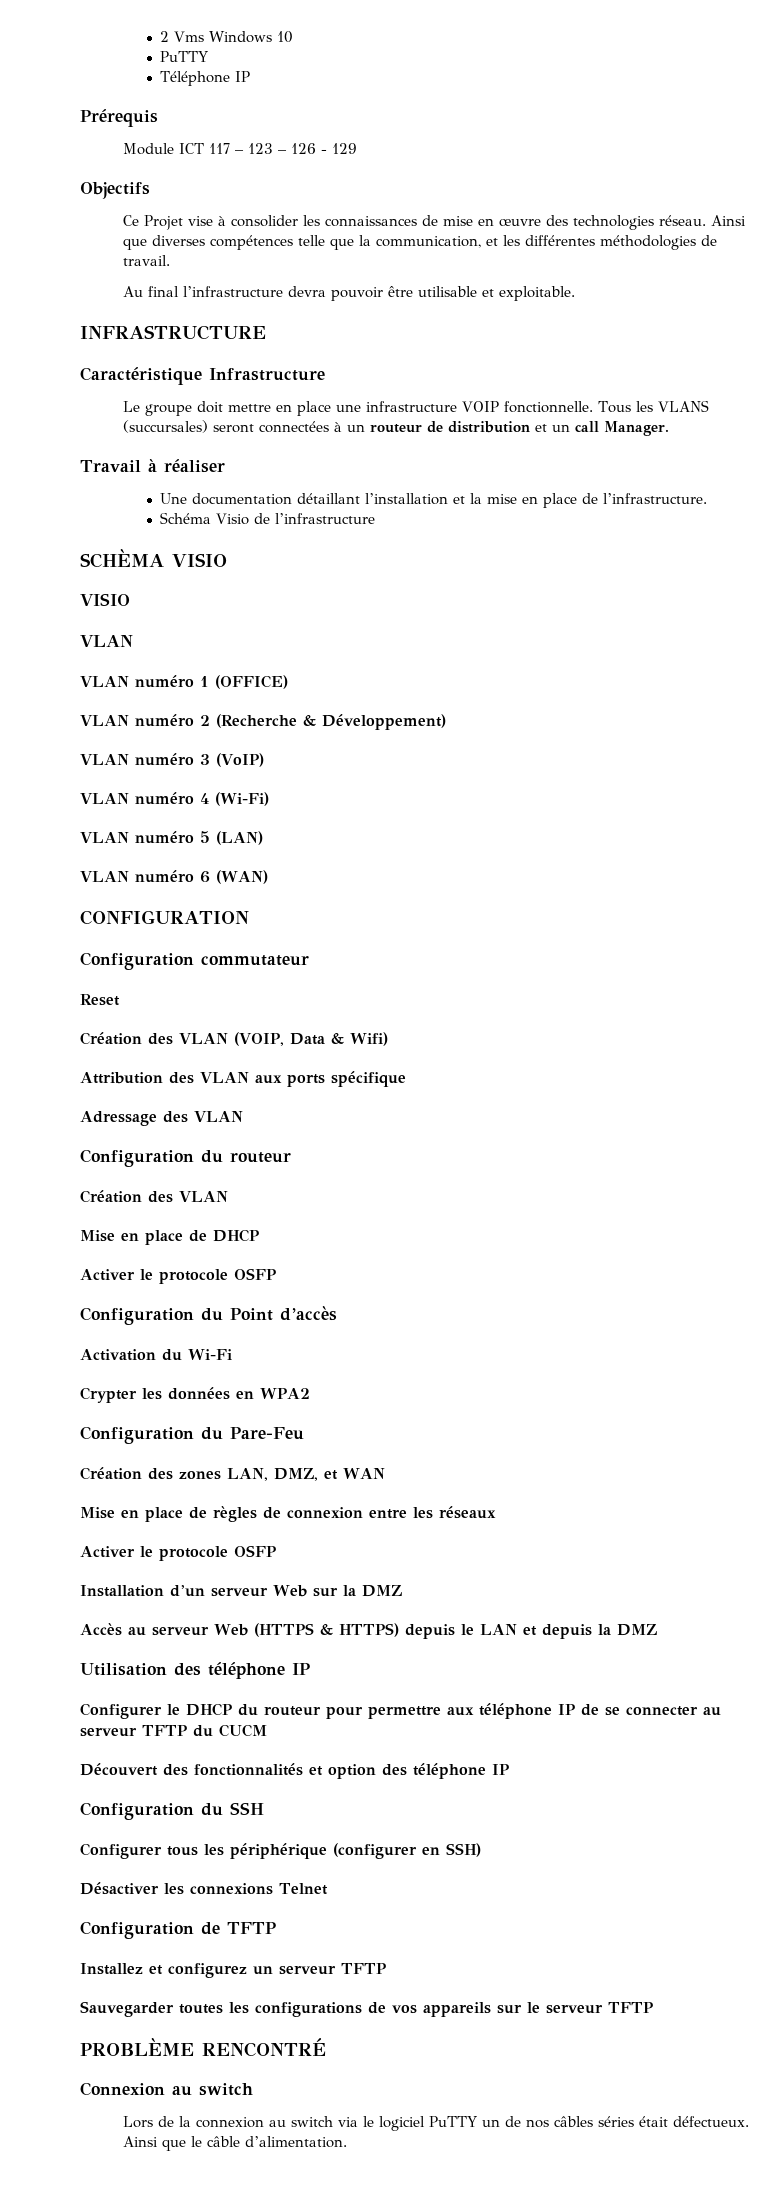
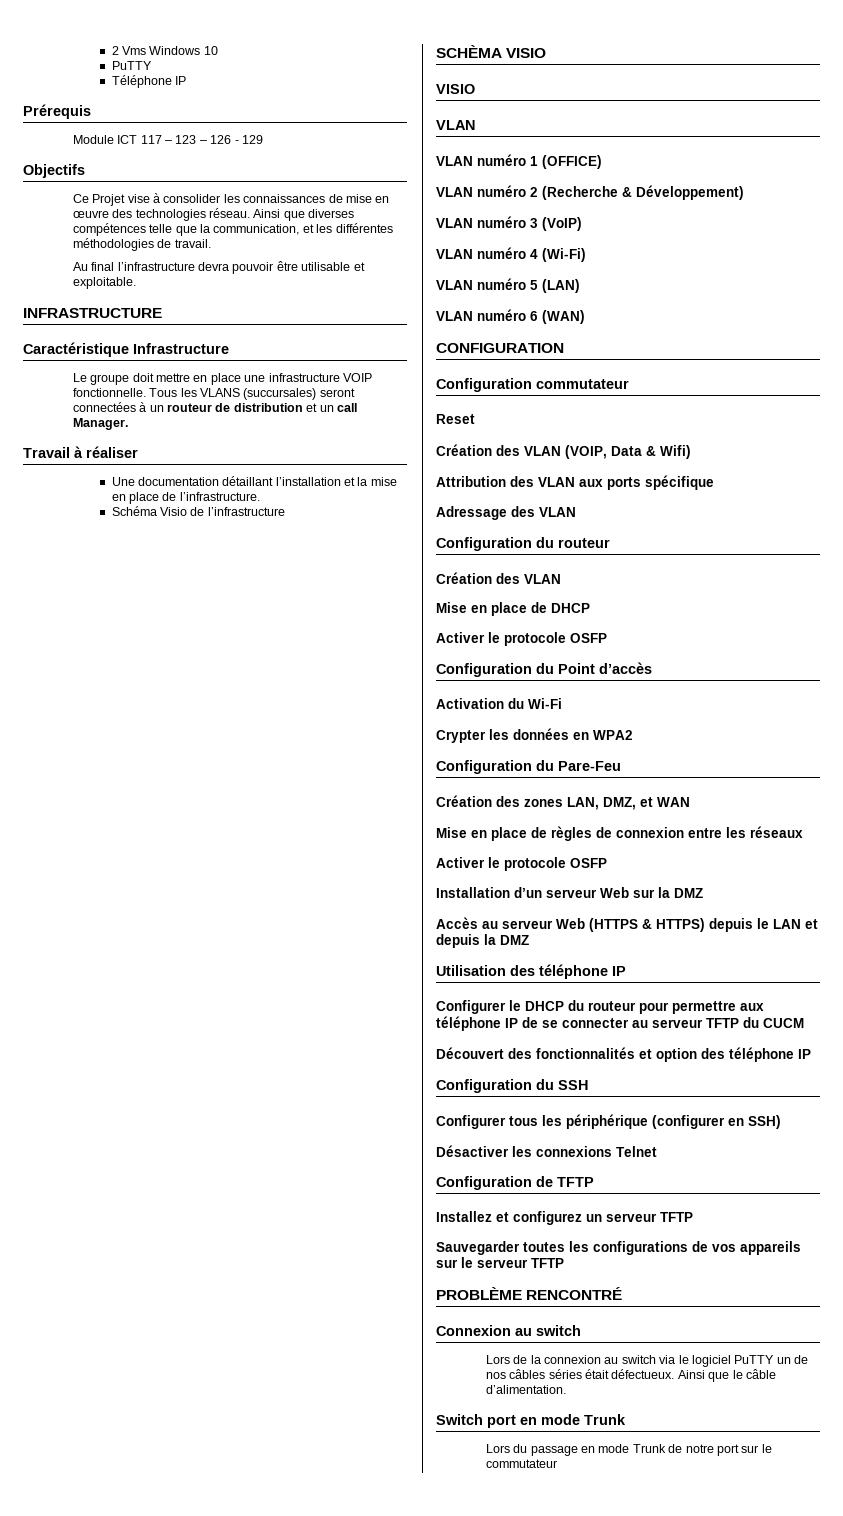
(347, 2142) none -> [436,1414,626,1428] [485,1444,772,1456] [485,1459,557,1468] // Switch port en mode Trunk // Lors du passage en mode Trunk de notre port sur le commutateur

